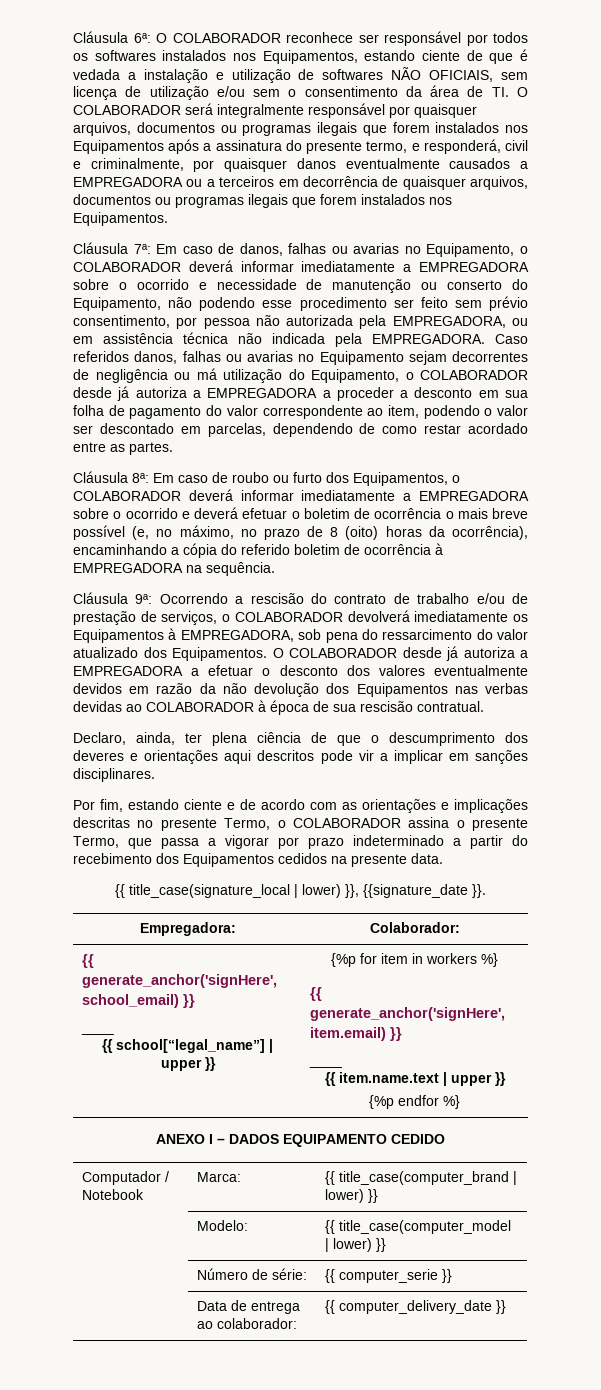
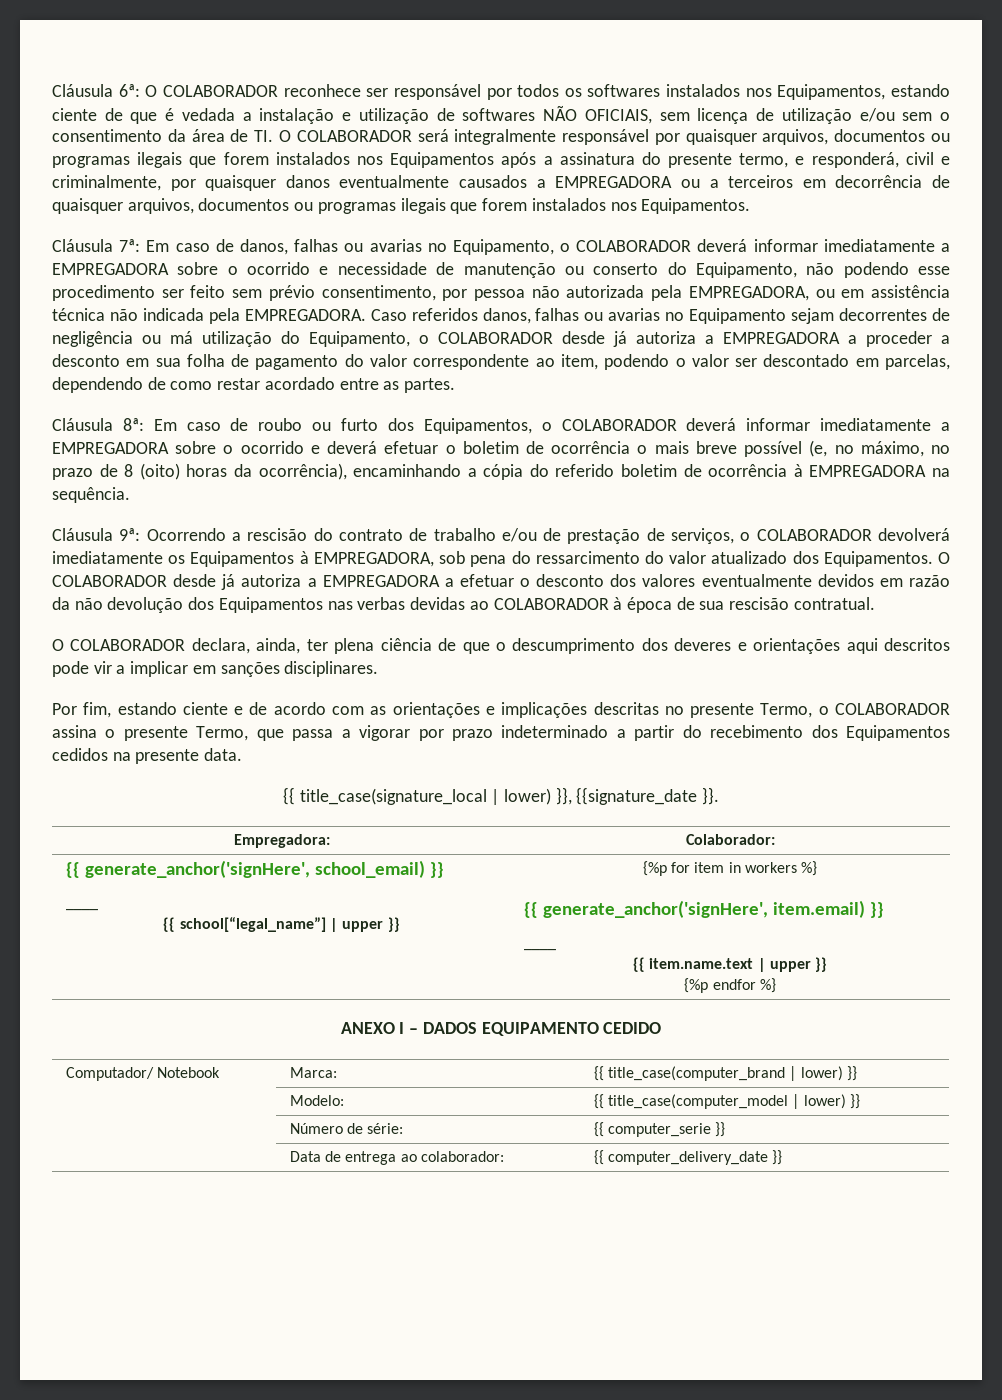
[73,732,126,745] Declaro, -> [52,638,250,654] O COLABORADOR declara,
[82,1171,170,1185] Computador / -> [65,1067,154,1081] Computador/

